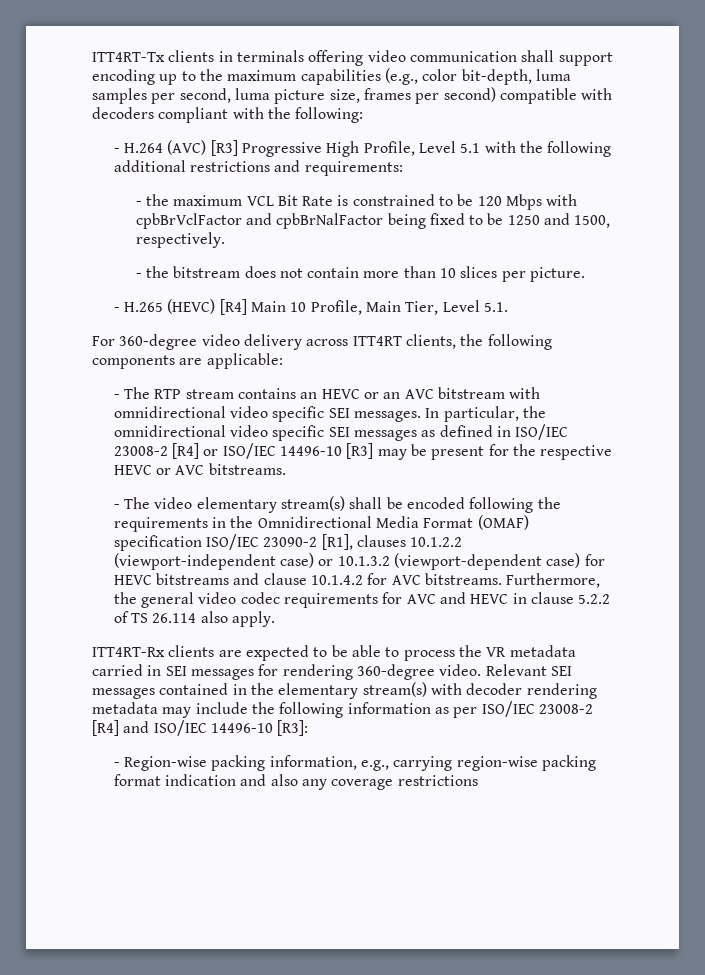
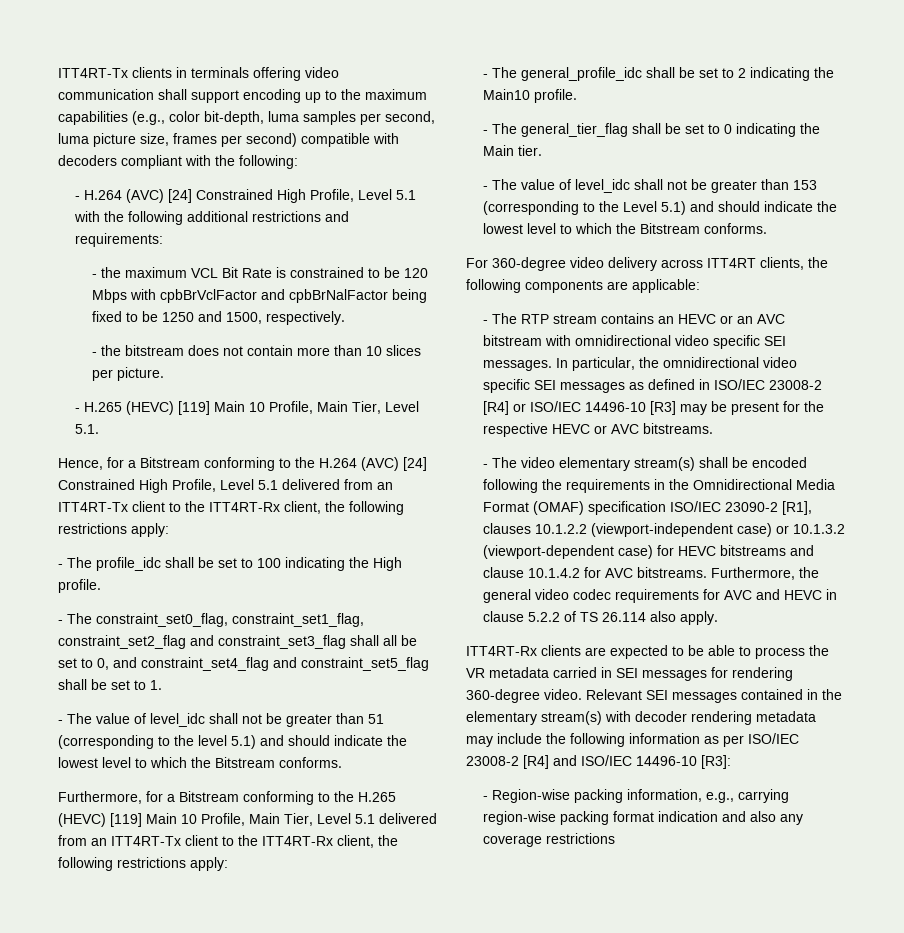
[210,140,323,157] [R3] Progressive -> [167,189,273,203] [24] Constrained
[219,299,247,315] [R4] -> [177,401,210,415] [119]
(508, 307) none -> [58,457,427,471] [58,479,393,493] [58,501,404,515] [58,523,169,537] [58,557,402,571] [58,579,101,593] [58,613,364,627] [58,635,417,649] [58,657,429,671] [58,679,162,690] [58,713,384,727] [58,735,407,749] [58,757,342,768] [58,791,396,805] [58,813,437,827] [58,835,398,848] [58,857,228,871] [482,67,834,81] [482,89,577,103] [482,123,820,137] [482,145,542,156] [482,179,817,193] [482,201,837,215] [482,223,767,234] // Hence, for a Bitstream conforming to the H.264 (AVC) [24] Constrained High Profile, Level 5.1 delivered from an ITT4RT-Tx client to the ITT4RT-Rx client, the following restrictions apply: // - The profile_idc shall be set to 100 indicating the High profile. // - The constraint_set0_flag, constraint_set1_flag, constraint_set2_flag and constraint_set3_flag shall all be set to 0, and constraint_set4_flag and constraint_set5_flag shall be set to 1. // - The value of level_idc shall not be greater than 51 (corresponding to the level 5.1) and should indicate the lowest level to which the Bitstream conforms. // Furthermore, for a Bitstream conforming to the H.265 (HEVC) [119] Main 10 Profile, Main Tier, Level 5.1 delivered from an ITT4RT-Tx client to the ITT4RT-Rx client, the following restrictions apply: // - The general_profile_idc shall be set to 2 indicating the Main10 profile. // - The general_tier_flag shall be set to 0 indicating the Main tier. // - The value of level_idc shall not be greater than 153 (corresponding to the Level 5.1) and should indicate the lowest level to which the Bitstream conforms.

